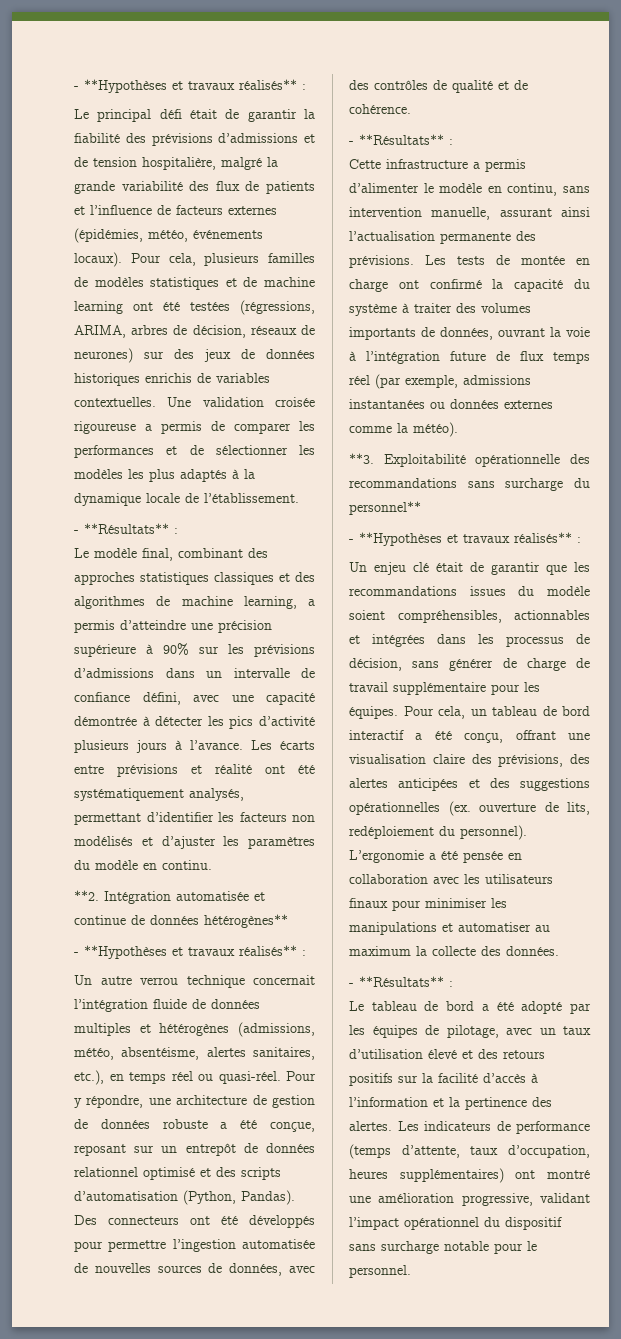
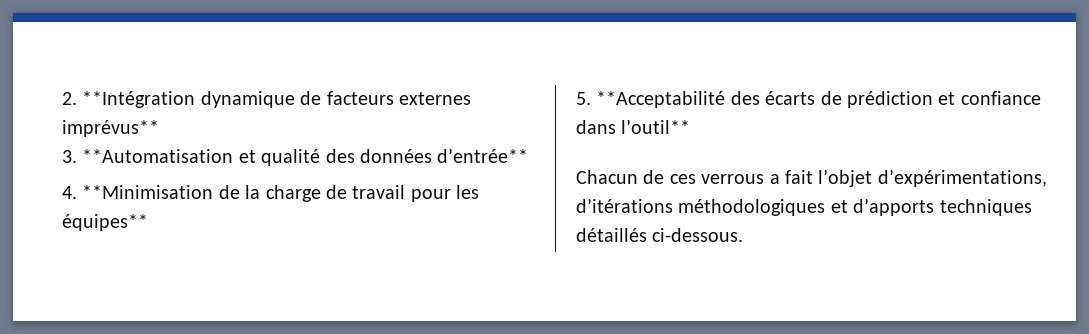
[74,79,306,93] [74,109,315,122] [74,133,315,146] [74,157,278,170] [74,181,315,194] [74,205,277,215] [74,228,263,243] [74,252,315,267] [74,277,315,290] [74,300,315,315] [74,325,315,338] [74,348,315,363] [74,373,270,386] [74,397,315,407] [74,421,315,434] [74,445,315,458] [74,469,255,482] [74,493,299,506] [74,523,178,534] [74,548,268,561] [74,572,315,585] [74,596,315,609] [74,620,272,633] [74,643,315,657] [74,668,315,678] [74,692,315,705] [74,716,315,729] [74,740,315,753] [74,764,315,777] [74,788,244,801] [74,812,315,825] [74,836,315,849] [74,860,212,870] [74,890,265,904] [74,914,288,928] [74,945,306,959] [74,975,315,988] [74,999,260,1012] [74,1022,315,1037] [74,1047,315,1060] [74,1070,316,1085] [74,1095,315,1108] [74,1119,315,1132] [74,1143,315,1156] [74,1167,281,1180] [74,1190,295,1205] [74,1215,315,1228] [74,1239,315,1252] [74,1263,315,1276] [349,80,528,93] [349,104,411,114] [349,134,453,145] [349,159,526,172] [349,183,590,196] [349,207,590,220] [349,231,536,244] [349,255,590,268] [349,279,590,292] [349,303,531,316] [349,327,590,340] [349,351,590,364] [349,374,531,389] [349,399,553,409] [349,422,458,437] [349,453,590,467] [349,478,590,491] [349,501,421,515] [349,532,581,546] [349,562,590,575] [349,586,590,596] [349,610,590,623] [349,634,590,647] [349,658,517,671] - **Hypothèses et travaux réalisés** : // Le principal défi était de garantir la fiabilité des prévisions d’admissions et de tension hospitalière, malgré la grande variabilité des flux de patients et l’influence de facteurs externes (épidémies, météo, événements locaux). Pour cela, plusieurs familles de modèles statistiques et de machine learning ont été testées (régressions, ARIMA, arbres de décision, réseaux de neurones) sur des jeux de données historiques enrichis de variables contextuelles. Une validation croisée rigoureuse a permis de comparer les performances et de sélectionner les modèles les plus adaptés à la dynamique locale de l’établissement. // - **Résultats** : // Le modèle final, combinant des approches statistiques classiques et des algorithmes de machine learning, a permis d’atteindre une précision supérieure à 90% sur les prévisions d’admissions dans un intervalle de confiance défini, avec une capacité démontrée à détecter les pics d’activité plusieurs jours à l’avance. Les écarts entre prévisions et réalité ont été systématiquement analysés, permettant d’identifier les facteurs non modélisés et d’ajuster les paramètres du modèle en continu. // **2. Intégration automatisée et continue de données hétérogènes** // - **Hypothèses et travaux réalisés** : // Un autre verrou technique concernait l’intégration fluide de données multiples et hétérogènes (admissions, météo, absentéisme, alertes sanitaires, etc.), en temps réel ou quasi-réel. Pour y répondre, une architecture de gestion de données robuste a été conçue, reposant sur un entrepôt de données relationnel optimisé et des scripts d’automatisation (Python, Pandas). Des connecteurs ont été développés pour permettre l’ingestion automatisée de nouvelles sources de données, avec des contrôles de qualité et de cohérence. // - **Résultats** : // Cette infrastructure a permis d’alimenter le modèle en continu, sans intervention manuelle, assurant ainsi l’actualisation permanente des prévisions. Les tests de montée en charge ont confirmé la capacité du système à traiter des volumes importants de données, ouvrant la voie à l’intégration future de flux temps réel (par exemple, admissions instantanées ou données externes comme la météo). // **3. Exploitabilité opérationnelle des recommandations sans surcharge du personnel** // - **Hypothèses et travaux réalisés** : // Un enjeu clé était de garantir que les recommandations issues du modèle soient compréhensibles, actionnables et intégrées dans les processus de décision, sans générer de -> [62,91,471,108] [62,120,159,137] [62,148,529,166] [62,185,261,199] 2. **Intégration dynamique de facteurs externes imprévus** // 3. **Automatisation et qualité des données d’entrée** // 4. **Minimisation de la
[393,682,486,695] supplémentaire -> (406, 192) none
[349,706,590,719] [349,730,590,743] [349,754,590,767] [349,778,590,791] [349,801,590,816] [349,825,527,840] [349,850,522,863] [349,874,553,884] [349,898,507,911] [349,922,550,935] [349,946,559,956] [349,976,453,987] [349,1001,591,1014] [349,1025,591,1038] [349,1049,545,1059] [349,1073,538,1086] [349,1097,552,1110] [349,1121,590,1134] [349,1144,590,1159] [349,1168,590,1183] [349,1193,590,1206] [349,1217,562,1230] [349,1241,537,1254] [349,1265,411,1278] équipes. Pour cela, un tableau de bord interactif a été conçu, offrant une visualisation claire des prévisions, des alertes anticipées et des suggestions opérationnelles (ex. ouverture de lits, redéploiement du personnel). L’ergonomie a été pensée en collaboration avec les utilisateurs finaux pour minimiser les manipulations et automatiser au maximum la collecte des données. // - **Résultats** : // Le tableau de bord a été adopté par les équipes de pilotage, avec un taux d’utilisation élevé et des retours positifs sur la facilité d’accès à l’information et la pertinence des alertes. Les indicateurs de performance (temps d’attente, taux d’occupation, heures supplémentaires) ont montré une amélioration progressive, validant l’impact opérationnel du dispositif sans surcharge notable pour le personnel. -> [62,214,148,231] [576,91,1041,108] [576,119,691,134] [576,169,1047,187] [576,198,1032,216] [576,228,744,242] équipes** // 5. **Acceptabilité des écarts de prédiction et confiance dans l’outil** // Chacun de ces verrous a fait l’objet d’expérimentations, d’itérations méthodologiques et d’apports techniques détaillés ci-dessous.

